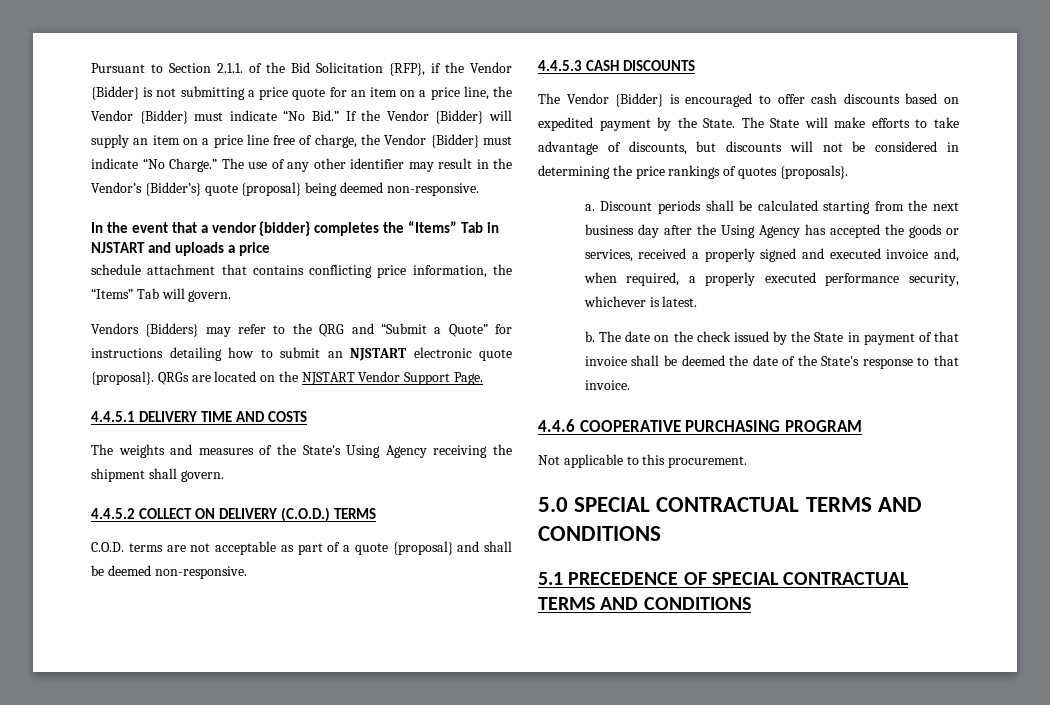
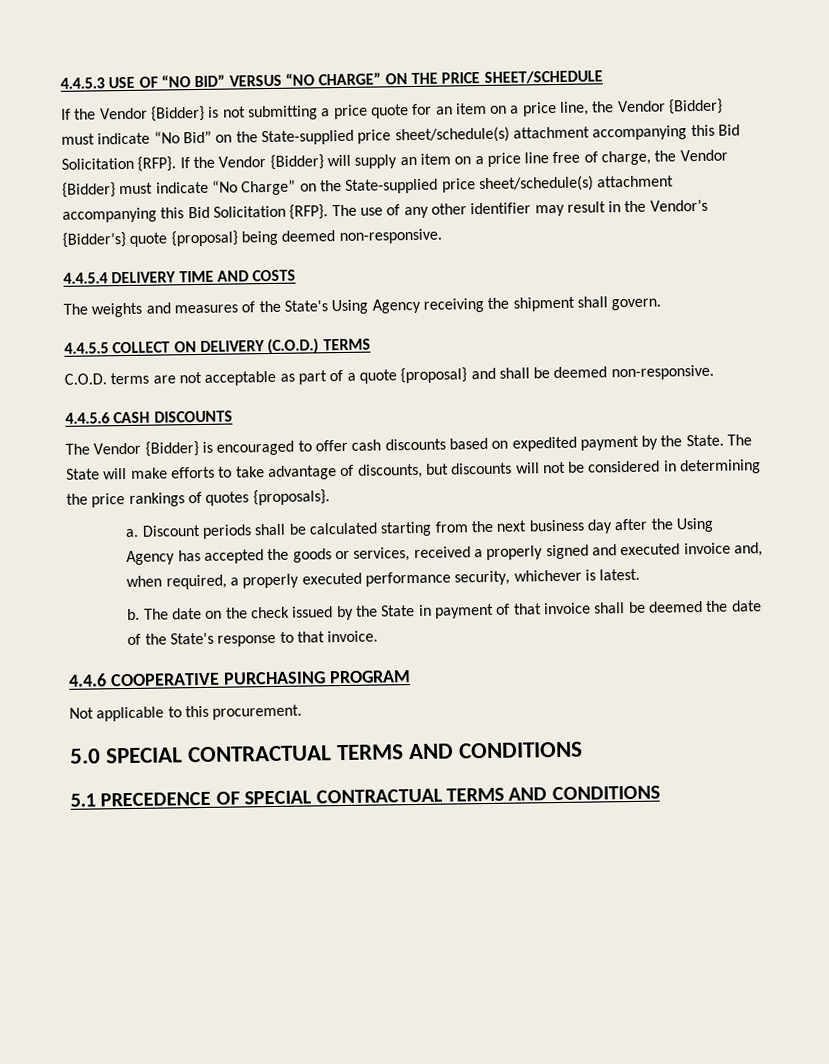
[91,62,441,76] Pursuant to Section 2.1.1. of the Bid Solicitation {RFP}, if -> [60,70,603,89] [61,108,71,120] 4.4.5.3 USE OF “NO BID” VERSUS “NO CHARGE” ON THE PRICE SHEET/SCHEDULE // If
[312,110,339,121] Bid.” -> [182,124,740,146] [61,156,177,172] Bid” on the State-supplied price sheet/schedule(s) attachment accompanying this Bid Solicitation {RFP}.
[169,158,217,172] Charge.” -> [241,175,675,196] [62,204,329,223] Charge” on the State-supplied price sheet/schedule(s) attachment accompanying this Bid Solicitation {RFP}.
[91,221,500,236] [91,242,270,256] [91,264,512,278] [91,288,232,302] [91,323,512,337] [91,347,512,361] [91,371,484,385] [91,411,135,422] In the event that a vendor {bidder} completes the “Items” Tab in NJSTART and uploads a price // schedule attachment that contains conflicting price information, the “Items” Tab will govern. // Vendors {Bidders} may refer to the QRG and “Submit a Quote” for instructions detailing how to submit an NJSTART electronic quote {proposal}. QRGs are located on the NJSTART Vendor Support Page. // 4.4.5.1 -> [63,272,108,284] 4.4.5.4
[91,508,135,519] 4.4.5.2 -> [64,342,109,354] 4.4.5.5
[538,60,582,71] 4.4.5.3 -> [65,412,110,424] 4.4.5.6

